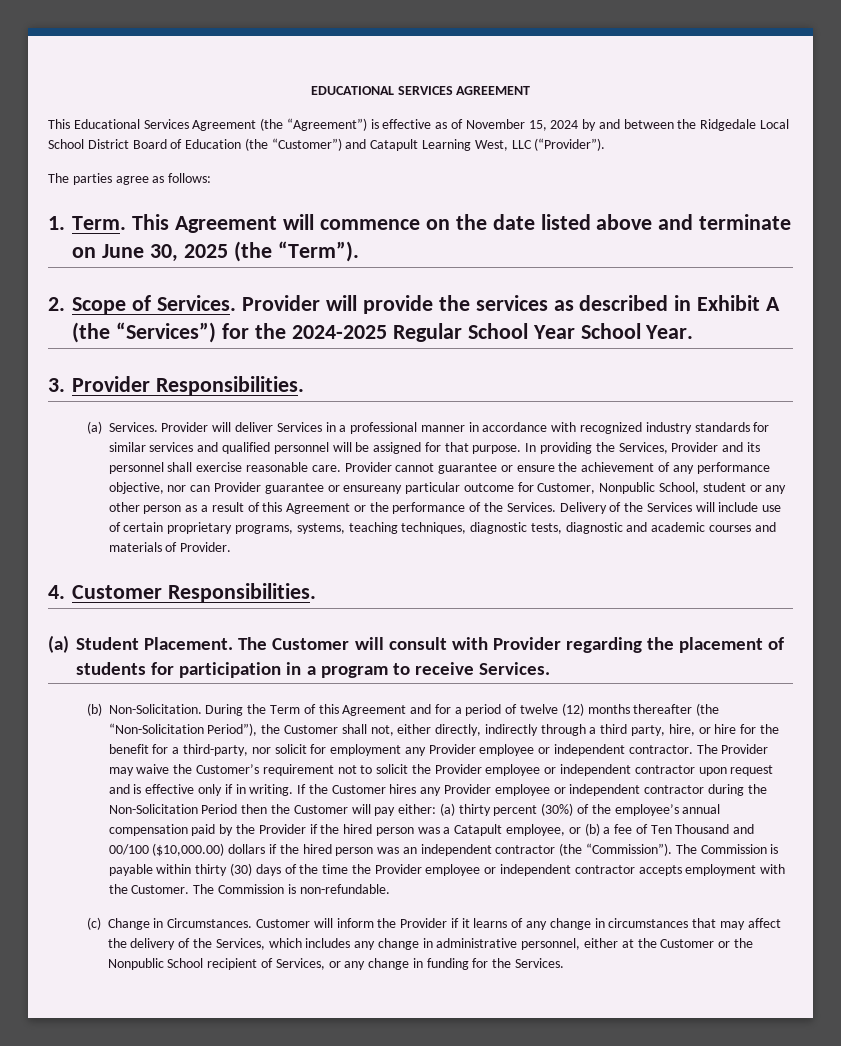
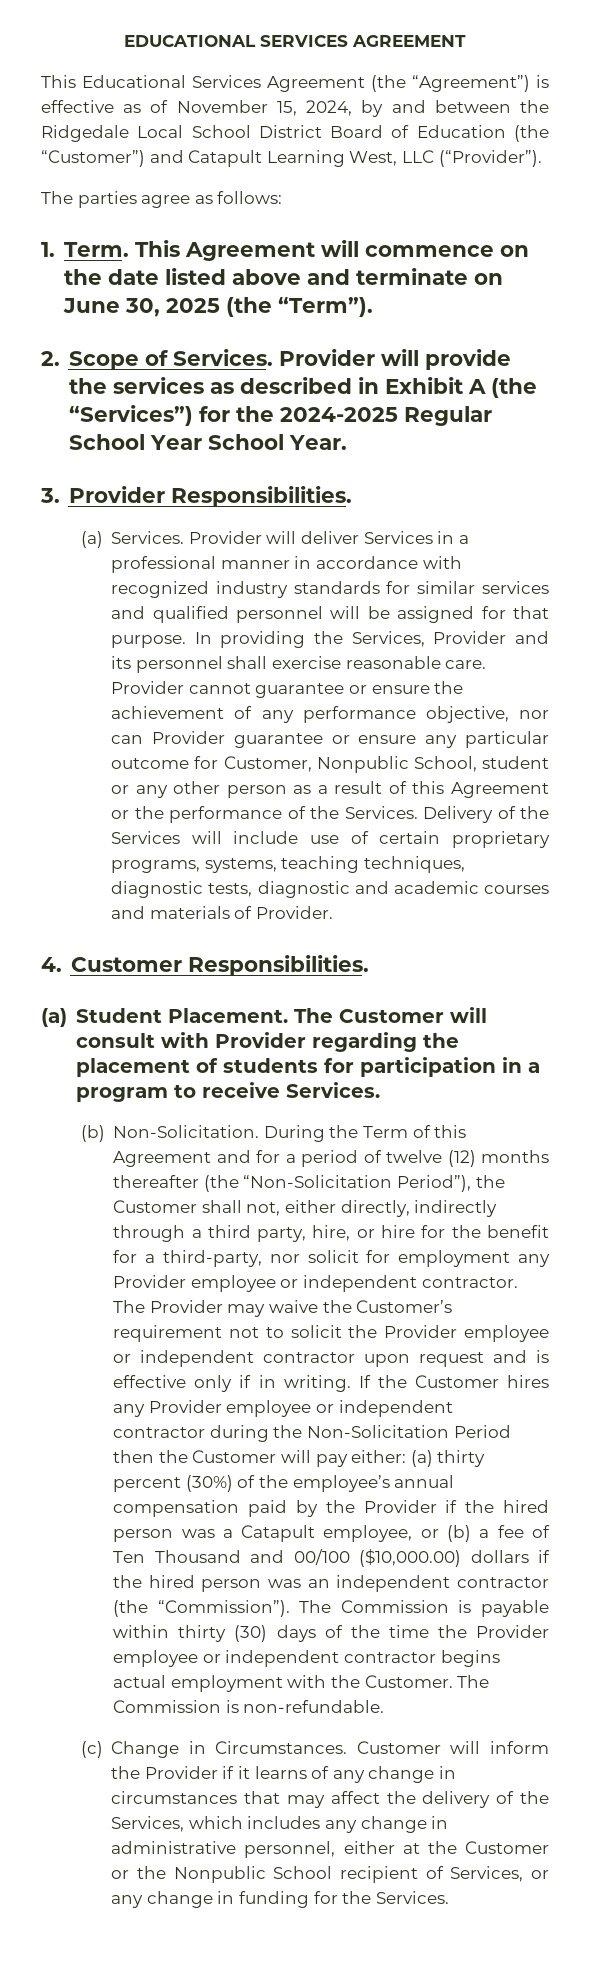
[550,120,579,129] 2024 -> [306,100,353,116] 2024,
[343,485,403,494] ensureany -> [358,735,458,748] ensure any
[638,865,682,876] accepts -> [440,1650,500,1667] [113,1675,167,1688] begins actual

